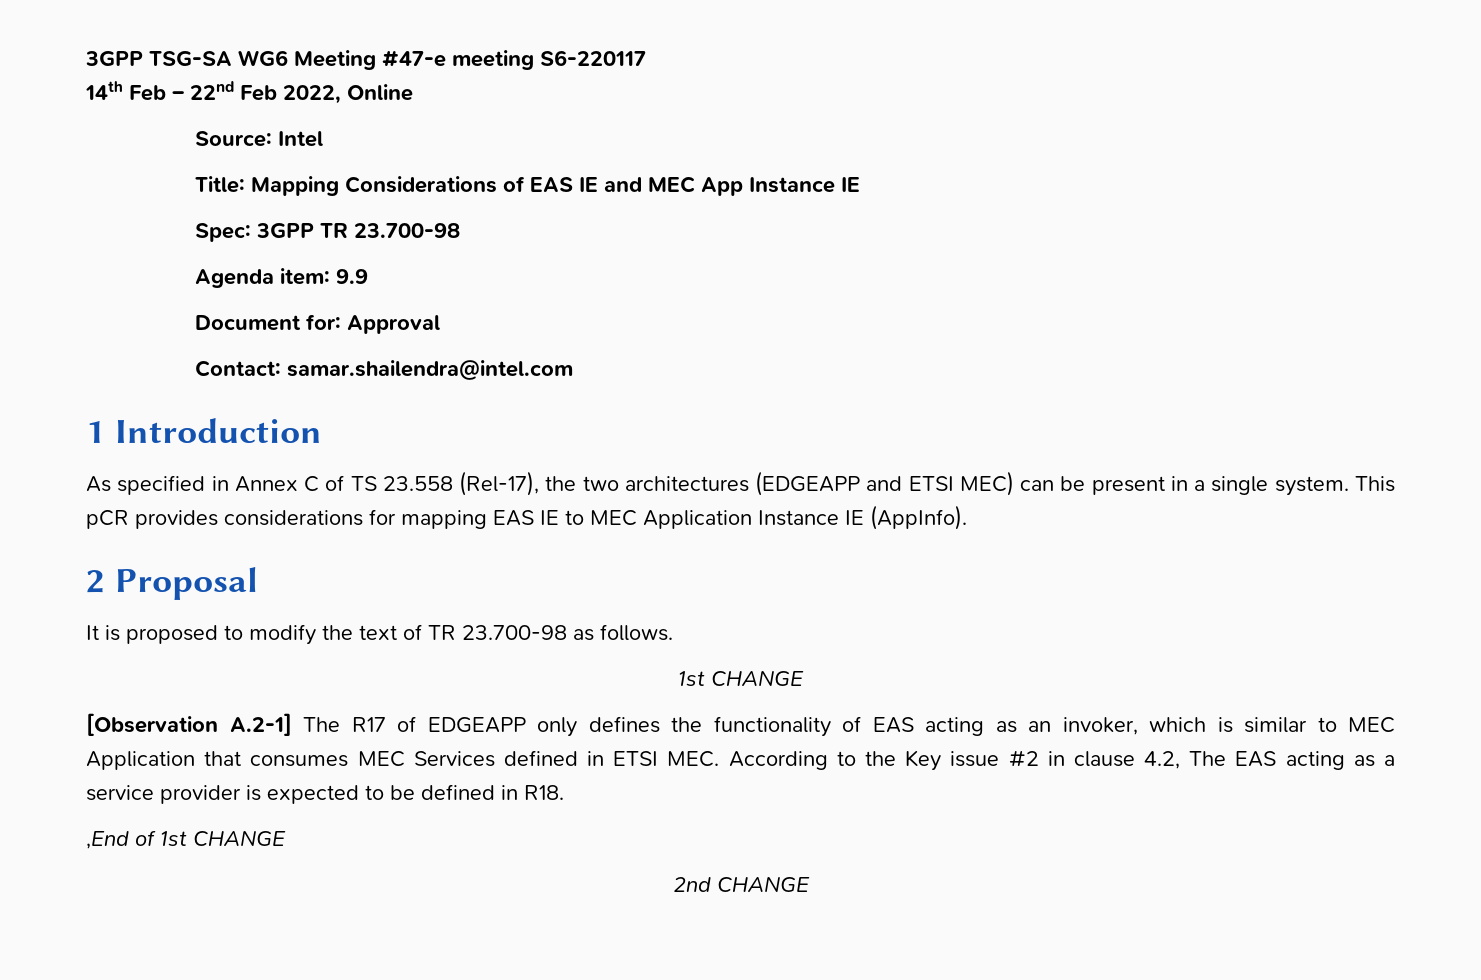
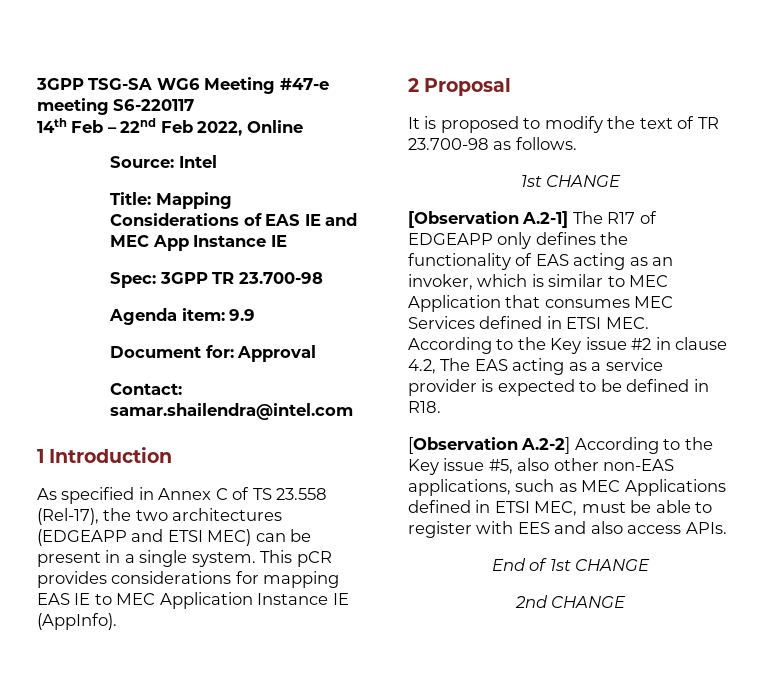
[86,831,129,849] ,End -> [408,437,713,454] [408,458,675,475] [408,479,726,496] [408,500,713,516] [408,521,727,538] [491,558,526,571] [Observation A.2-2] According to the Key issue #5, also other non-EAS applications, such as MEC Applications defined in ETSI MEC, must be able to register with EES and also access APIs. // End

